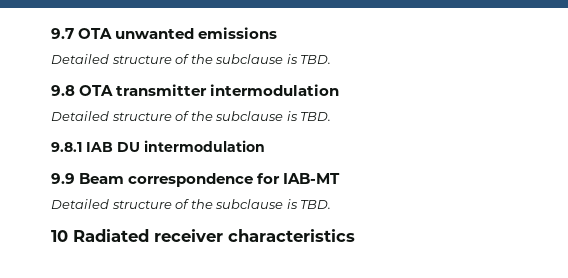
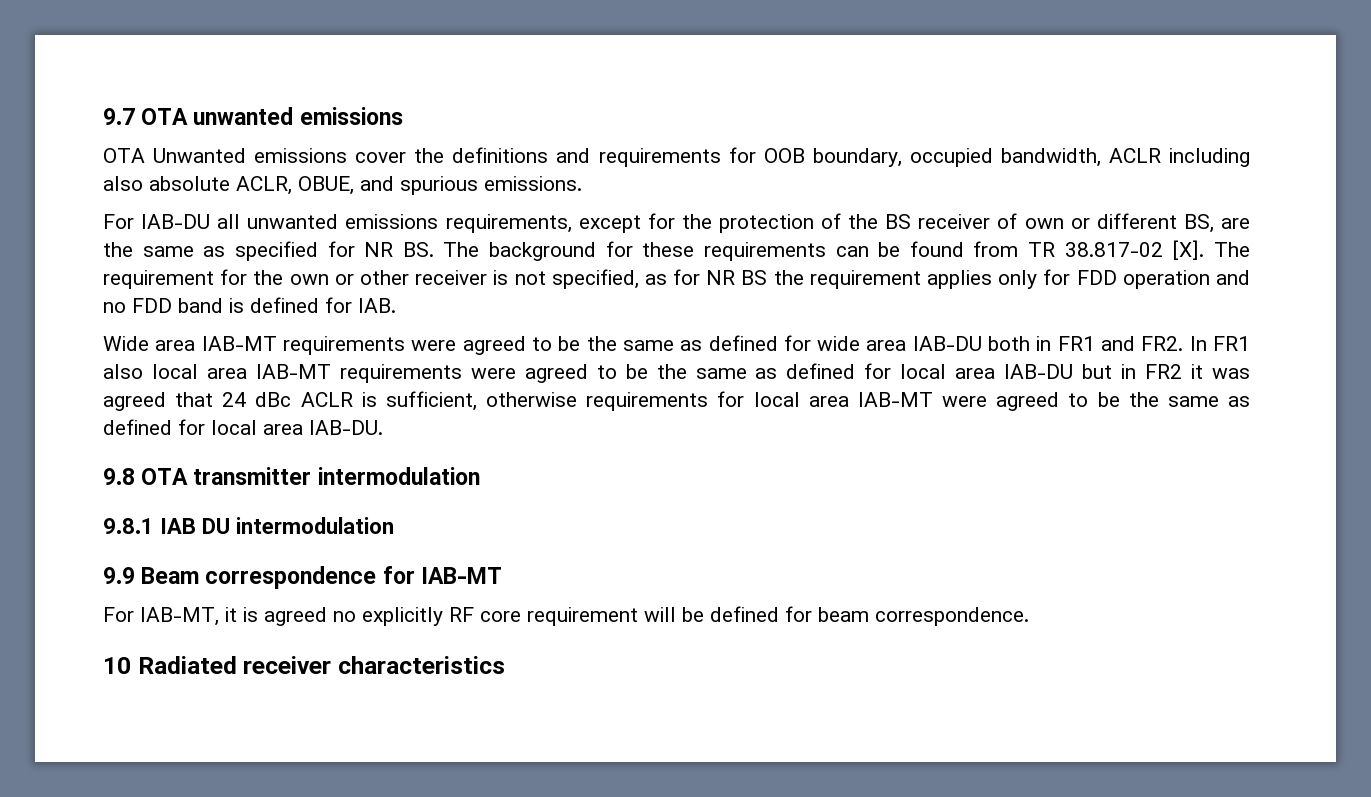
[51,54,332,64] [51,84,340,96] [51,111,332,121] Detailed structure of the subclause is TBD. // 9.8 OTA transmitter intermodulation // Detailed structure of the subclause is TBD. -> [103,147,1250,167] [103,176,582,195] [103,213,1250,233] [103,240,1250,261] [103,269,1250,289] [103,297,396,313] [103,335,1251,355] [103,363,1251,383] [103,391,1250,411] [103,419,383,435] [103,467,480,485] OTA Unwanted emissions cover the definitions and requirements for OOB boundary, occupied bandwidth, ACLR including also absolute ACLR, OBUE, and spurious emissions. // For IAB-DU all unwanted emissions requirements, except for the protection of the BS receiver of own or different BS, are the same as specified for NR BS. The background for these requirements can be found from TR 38.817-02 [X]. The requirement for the own or other receiver is not specified, as for NR BS the requirement applies only for FDD operation and no FDD band is defined for IAB. // Wide area IAB-MT requirements were agreed to be the same as defined for wide area IAB-DU both in FR1 and FR2. In FR1 also local area IAB-MT requirements were agreed to be the same as defined for local area IAB-DU but in FR2 it was agreed that 24 dBc ACLR is sufficient, otherwise requirements for local area IAB-MT were agreed to be the same as defined for local area IAB-DU. // 9.8 OTA transmitter intermodulation
[51,199,332,209] Detailed structure of the subclause is TBD. -> [103,606,1029,626] For IAB-MT, it is agreed no explicitly RF core requirement will be defined for beam correspondence.

